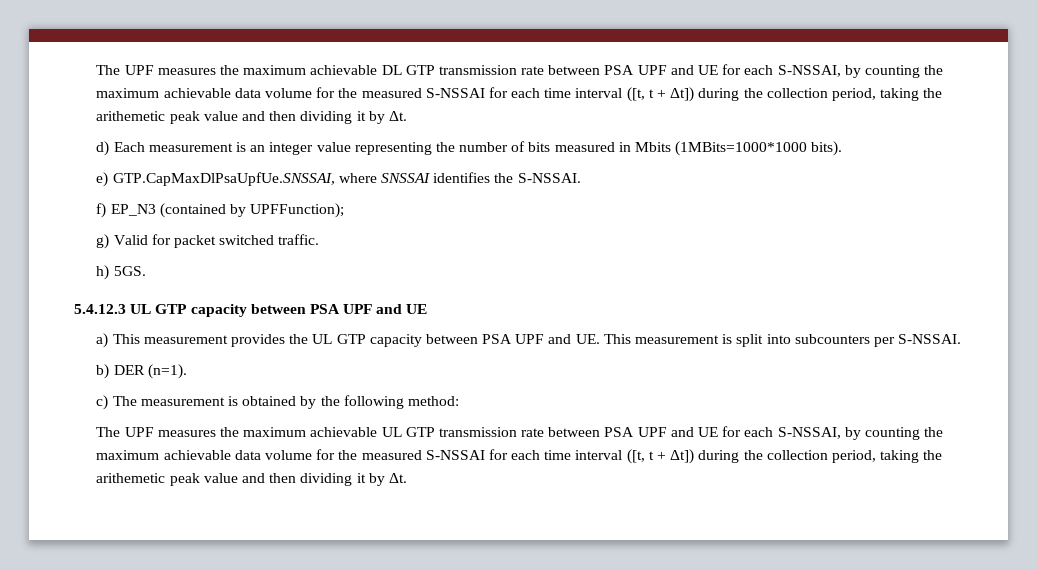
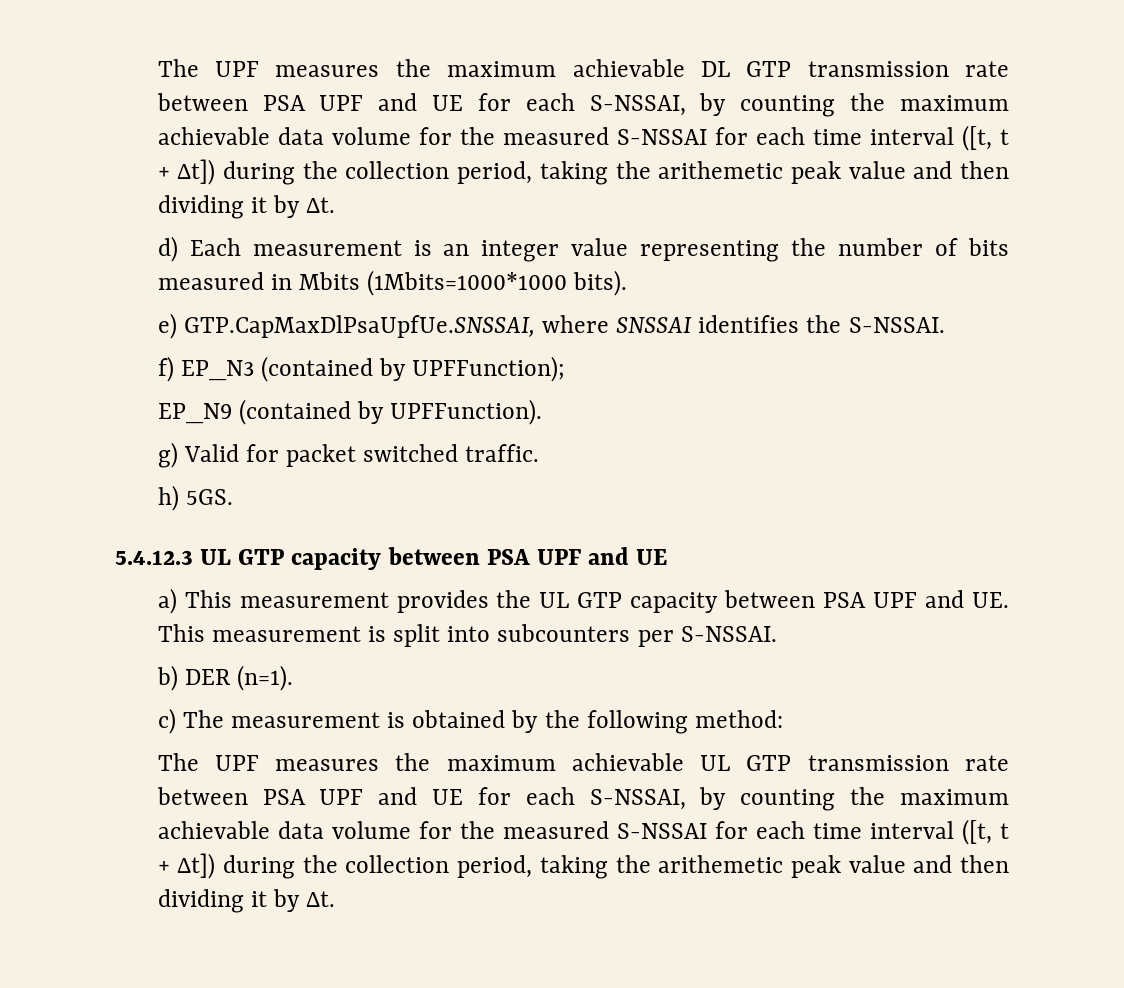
[675,141,808,156] (1MBits=1000*1000 -> [367,270,568,296] (1Mbits=1000*1000
(345, 210) none -> [157,399,543,425] // EP_N9 (contained by UPFFunction).

